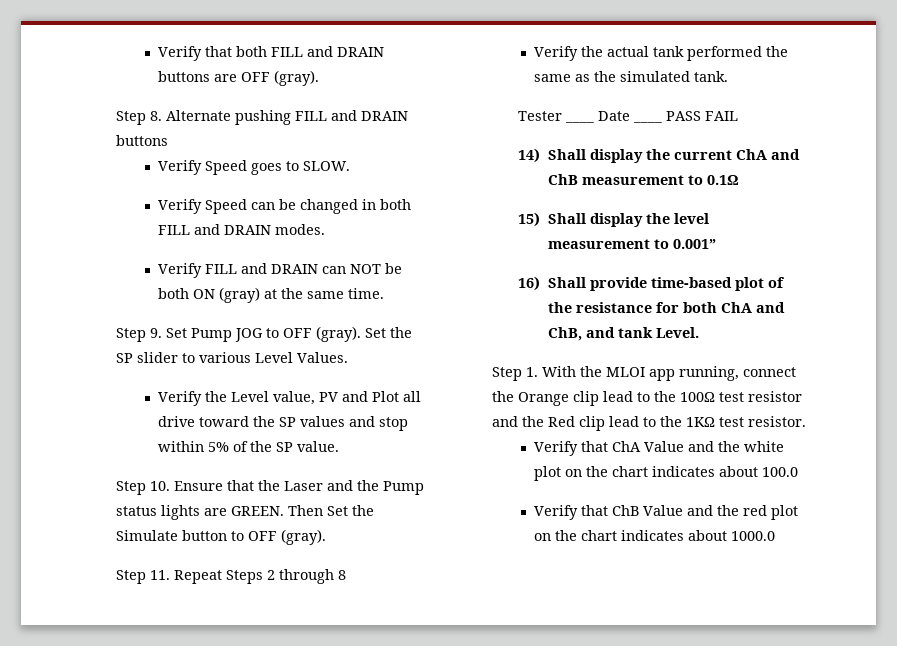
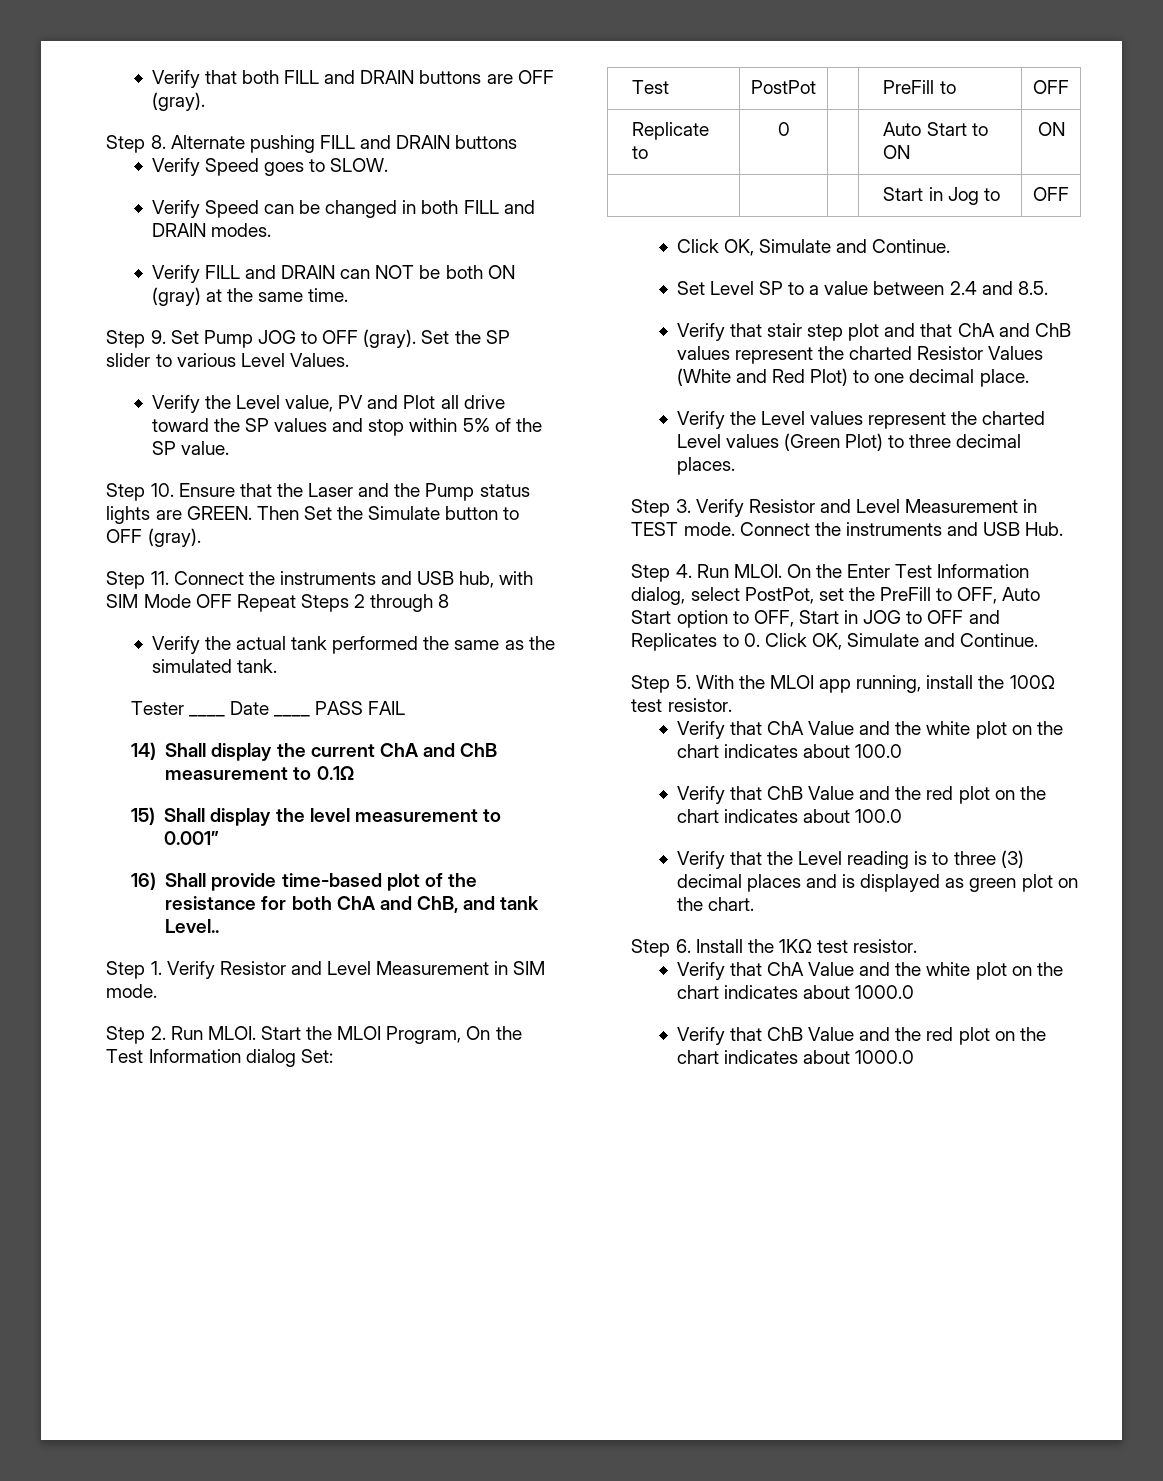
(170, 575) none -> [173,571,534,588] [106,594,232,608] Connect the instruments and USB hub, with SIM Mode OFF
[655,327,699,338] [491,367,538,381] Level. // Step 1. -> [165,919,220,933] [106,961,546,979] [106,984,158,998] [106,1026,522,1044] [106,1049,333,1067] [632,80,670,94] [751,80,816,94] [883,80,956,94] [1033,80,1069,94] [632,122,710,140] [632,146,649,159] [777,122,790,136] [883,122,988,136] [883,145,911,159] [1037,122,1065,136] [883,187,1000,205] [1033,187,1069,201] [676,239,951,256] [676,281,1048,295] [676,323,1071,341] [676,346,1044,364] [676,368,1029,387] [676,411,1046,429] [676,433,1022,451] [676,457,735,475] [631,499,1038,517] [631,522,1064,536] [631,564,1030,582] [631,587,1041,605] [631,610,1000,628] [631,633,1039,651] [631,675,691,693] Level.. // Step 1. Verify Resistor and Level Measurement in SIM mode. // Step 2. Run MLOI. Start the MLOI Program, On the Test Information dialog Set: // Test | PostPot | | PreFill to | OFF // Replicate to | 0 | | Auto Start to ON | ON // | | | Start in Jog to | OFF // Click OK, Simulate and Continue. // Set Level SP to a value between 2.4 and 8.5. // Verify that stair step plot and that ChA and ChB values represent the charted Resistor Values (White and Red Plot) to one decimal place. // Verify the Level values represent the charted Level values (Green Plot) to three decimal places. // Step 3. Verify Resistor and Level Measurement in TEST mode. Connect the instruments and USB Hub. // Step 4. Run MLOI. On the Enter Test Information dialog, select PostPot, set the PreFill to OFF, Auto Start option to OFF, Start in JOG to OFF and Replicates to 0. Click OK, Simulate and Continue. // Step 5.
[742,367,796,377] [491,391,802,406] [491,416,715,431] connect the Orange clip lead to the 100Ω test resistor and the Red clip lead to the 1KΩ -> [926,675,1055,689] install the 100Ω
(799, 472) none -> [676,786,1046,804] [676,809,903,823] [676,850,1024,869] [676,874,1078,892] [676,897,754,911] [631,939,918,957] [676,962,1063,980] [676,985,915,999] // Verify that ChB Value and the red plot on the chart indicates about 100.0 // Verify that the Level reading is to three (3) decimal places and is displayed as green plot on the chart. // Step 6. Install the 1KΩ test resistor. // Verify that ChA Value and the white plot on the chart indicates about 1000.0

